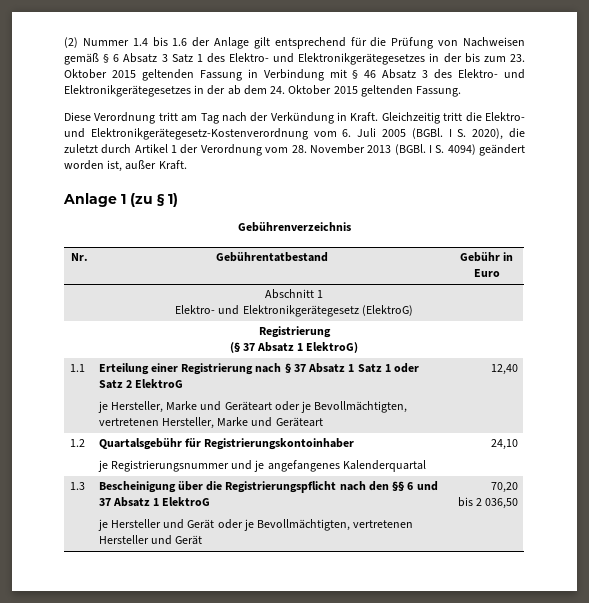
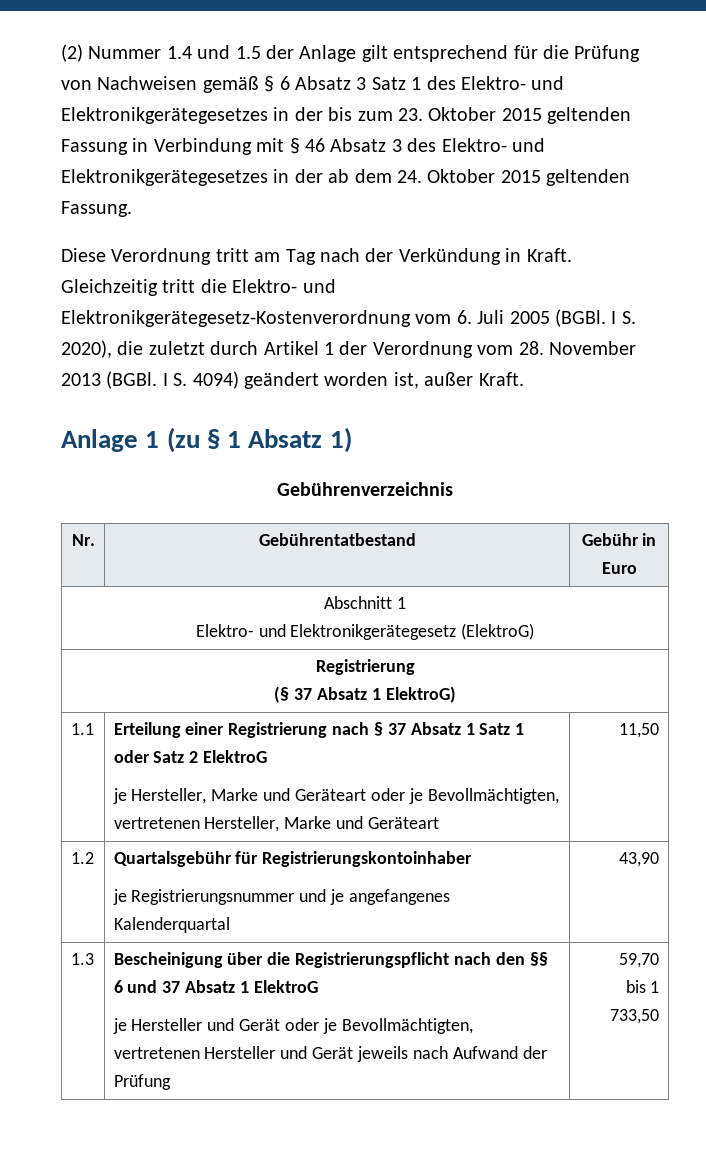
[152,37,188,47] bis 1.6 -> [197,45,261,59] und 1.5
(165, 200) none -> [227,429,323,448] 1 Absatz
[491,364,519,375] 12,40 -> [619,723,660,738] 11,50
[491,439,519,450] 24,10 -> [619,852,660,867] 43,90
[491,482,519,493] [457,497,519,509] | 70,20 // bis 2 036,50 -> [357,1046,547,1062] [113,1074,171,1090] [619,953,660,968] [625,980,660,993] [610,1009,660,1024] jeweils nach Aufwand der Prüfung | 59,70 // bis 1 733,50

